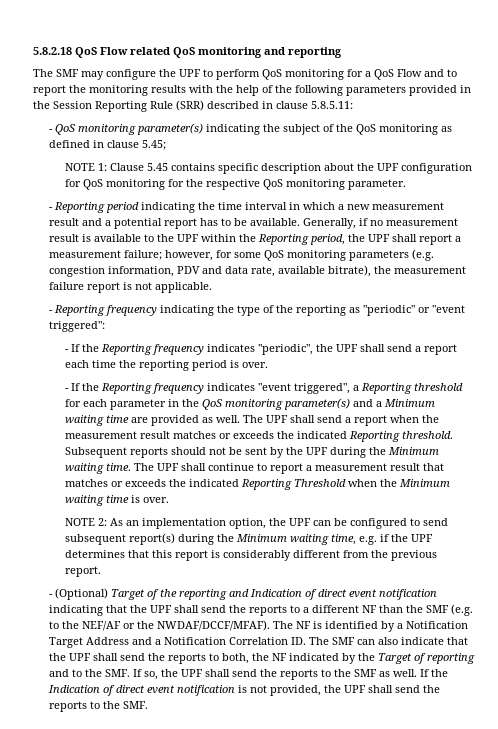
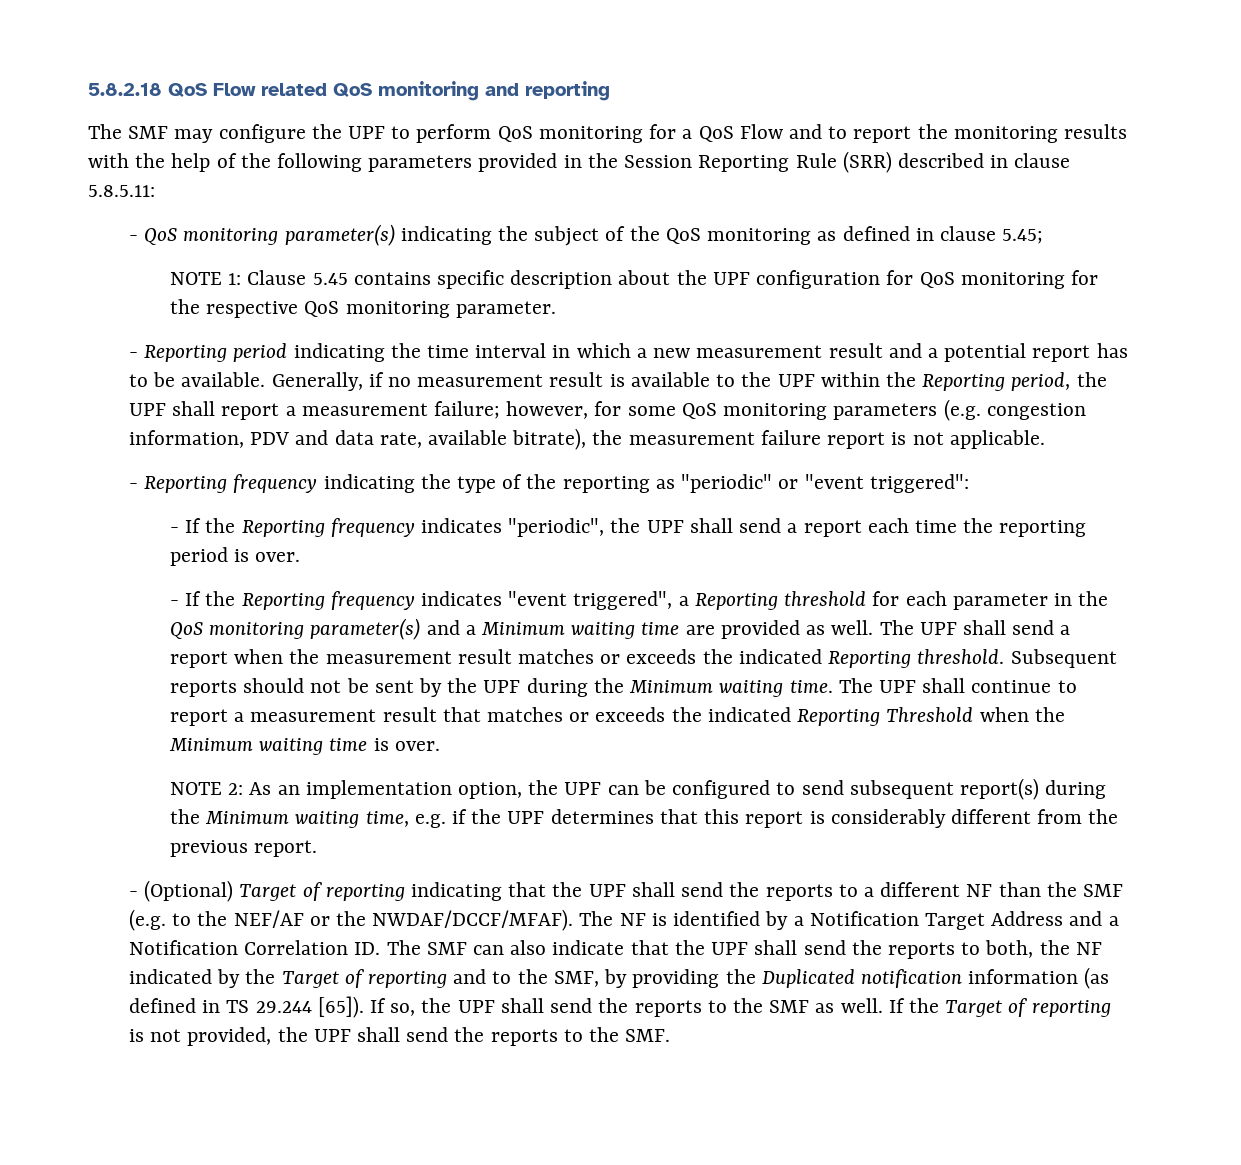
[159,589,437,600] the reporting and Indication of direct event notification -> [325,884,405,901] reporting
[104,669,130,677] SMF. -> [553,967,1110,989] [129,996,364,1018] SMF, by providing the Duplicated notification information (as defined in TS 29.244 [65]).
[47,685,235,696] Indication of direct event notification -> [945,998,1111,1017] Target of reporting

